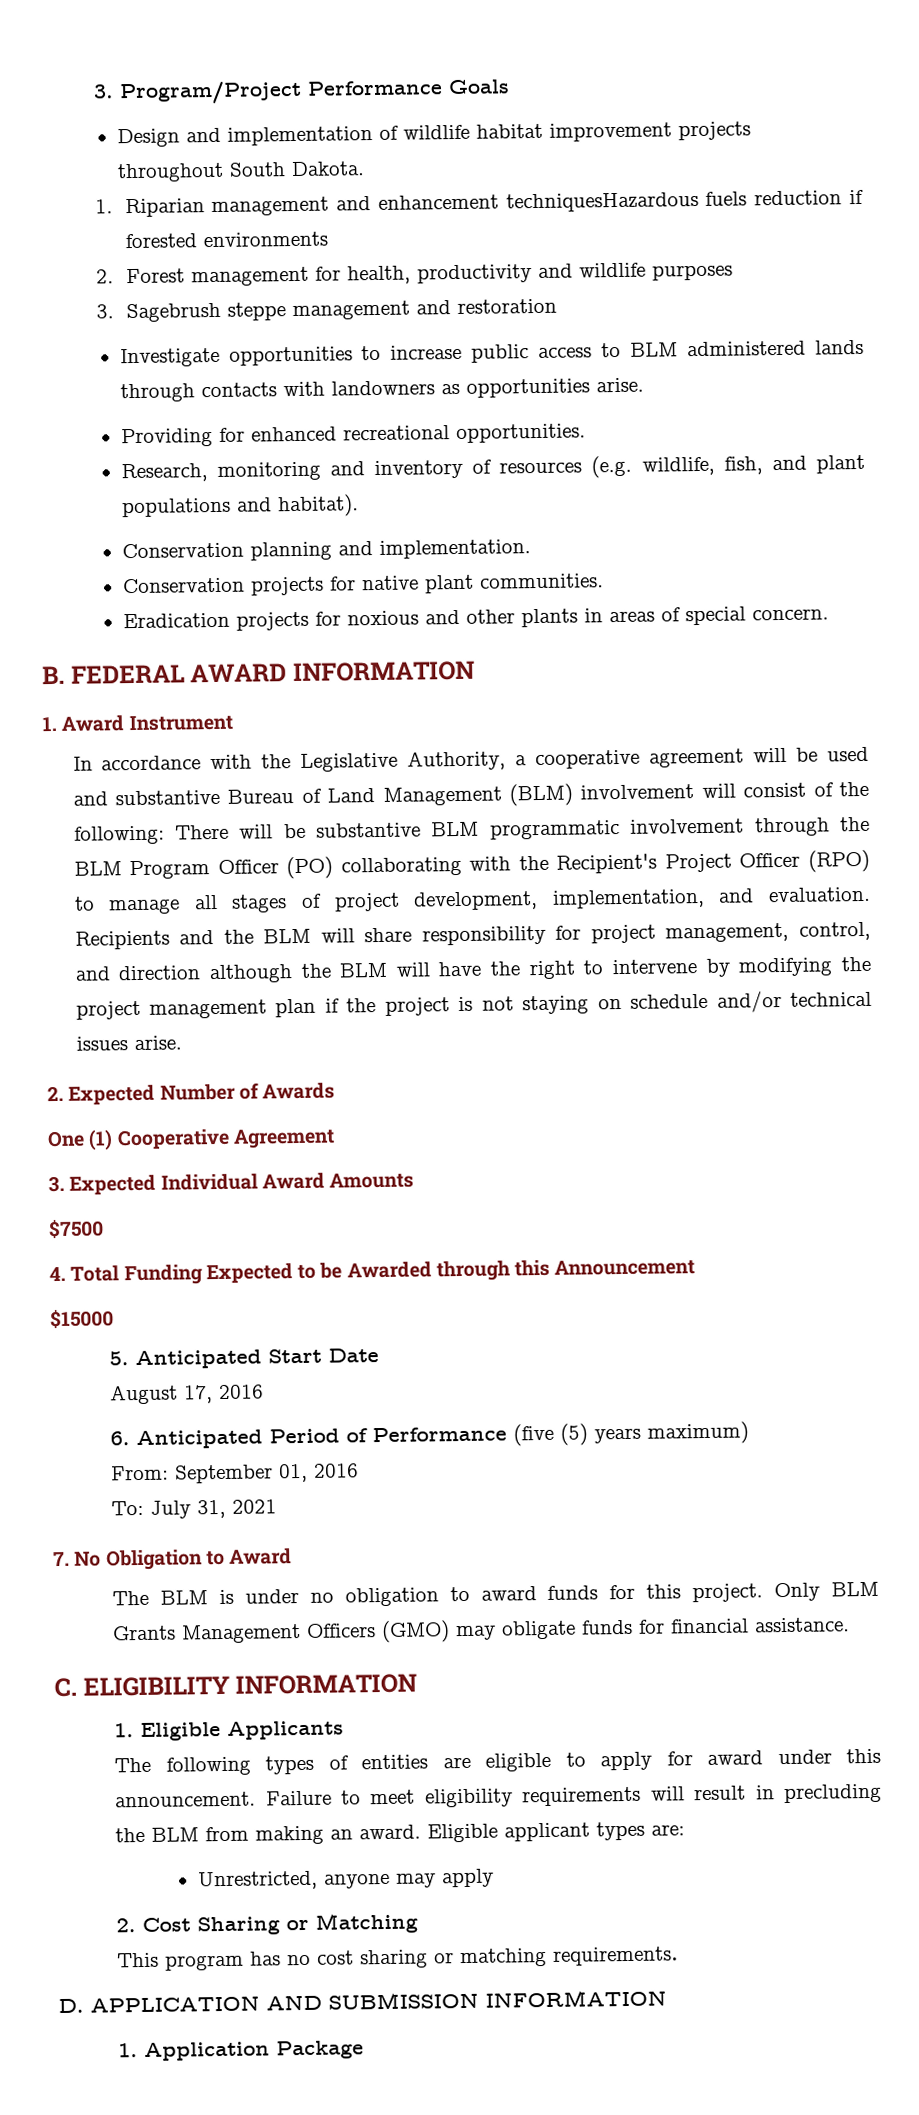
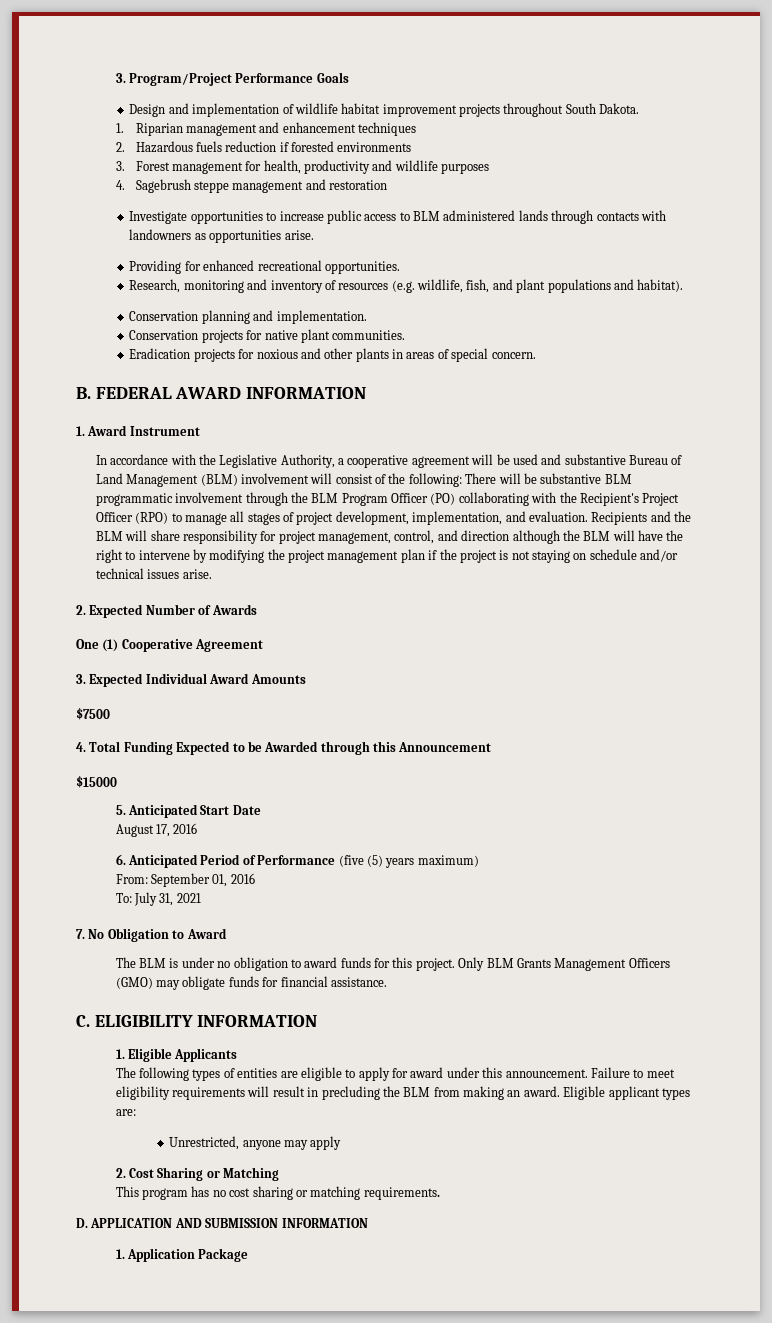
[505,191,699,213] techniquesHazardous -> [358,122,417,136] [115,141,193,153] techniques // 2. Hazardous
[96,269,115,284] 2. -> [115,161,125,171] 3.
[96,304,115,319] 3. -> [115,180,125,190] 4.

